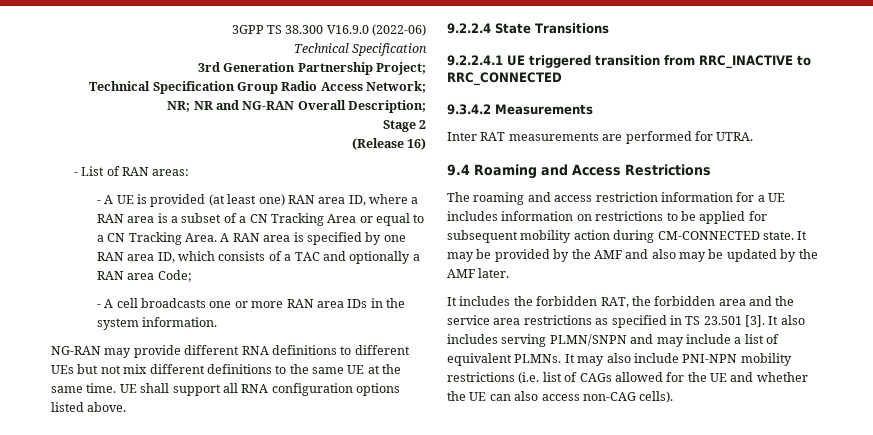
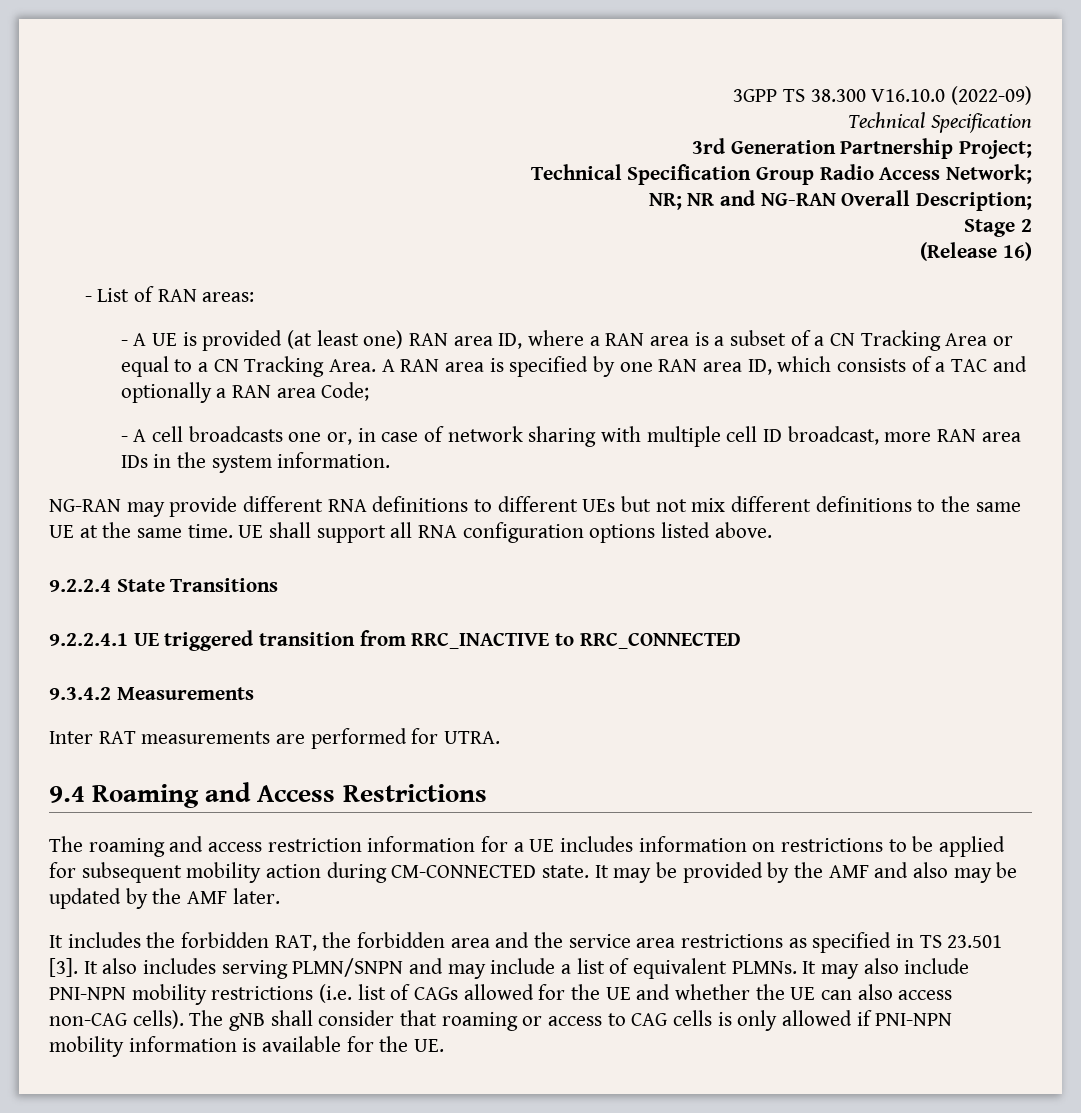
[326,24,426,36] V16.9.0 (2022-06) -> [871,86,1032,105] V16.10.0 (2022-09)
[234,301,248,308] or -> [326,426,879,447] or, in case of network sharing with multiple cell ID broadcast,
(674, 397) none -> [189,1010,953,1031] [49,1036,445,1057] The gNB shall consider that roaming or access to CAG cells is only allowed if PNI-NPN mobility information is available for the UE.

